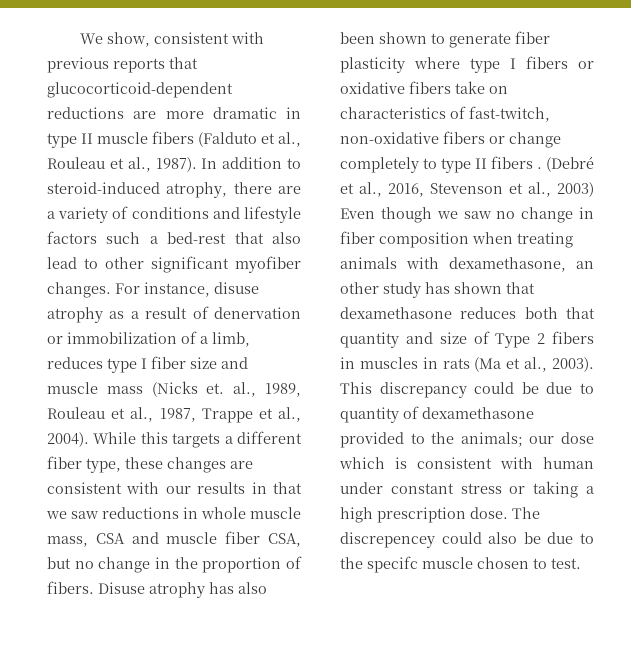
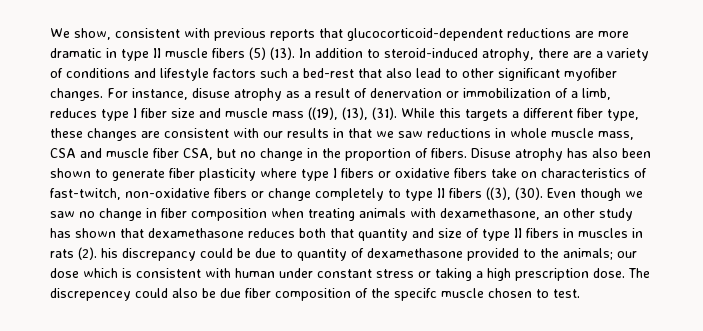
[198,132,301,147] [47,157,197,172] (Falduto et al., Rouleau et al., 1987). -> [249,47,295,60] (5) (13).
[151,381,301,397] [47,407,301,423] [47,432,89,447] (Nicks et. al., 1989, Rouleau et al., 1987, Trappe et al., 2004). -> [308,107,397,120] ((19), (13), (31).
[537,156,594,172] [340,182,594,197] . (Debré et al., 2016, Stevenson et al., 2003) -> [486,187,543,200] ((3), (30).
[495,333,546,348] Type 2 -> [482,228,522,241] type II
[474,357,594,372] [340,382,372,394] (Ma et al., 2003). This -> [78,247,118,260] (2). his
[580,533,594,544] to -> [245,288,368,301] fiber composition of

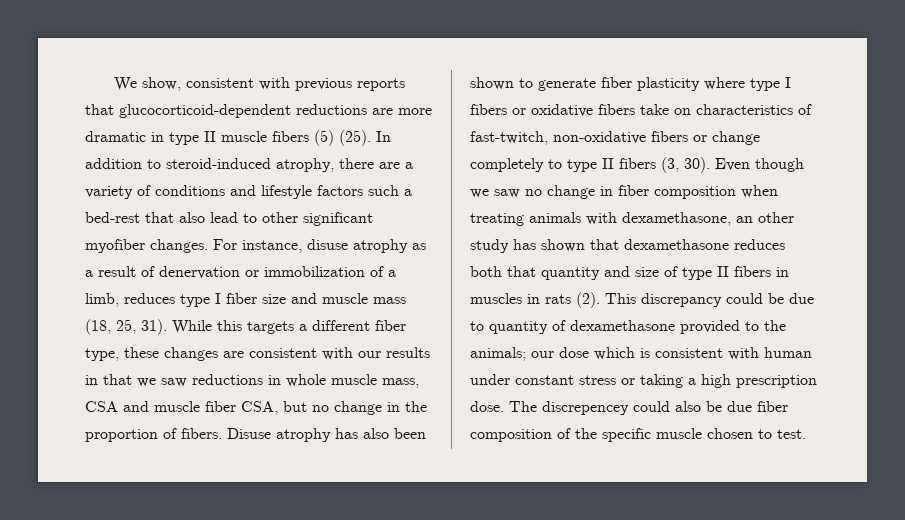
[270,47,295,60] (13). -> [339,130,371,146] (25).
[308,107,397,120] ((19), (13), (31). -> [85,319,167,335] (18, 25, 31).
[486,187,543,200] ((3), (30). -> [661,157,710,173] (3, 30).
[101,248,118,258] his -> [605,293,636,304] This
[394,288,437,301] specifc -> [602,428,651,442] specific

